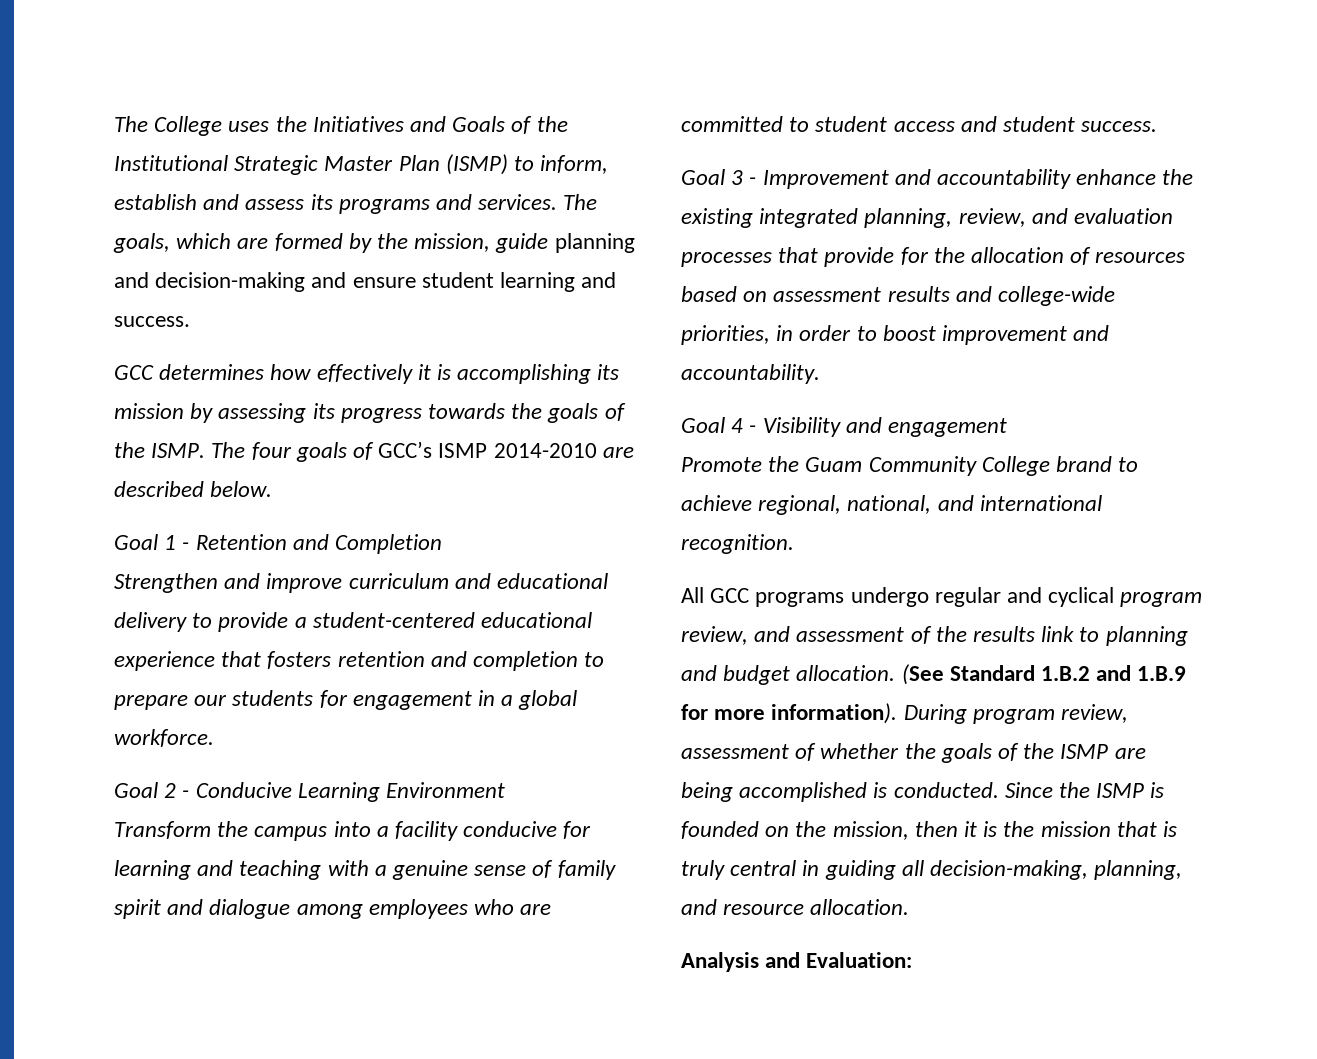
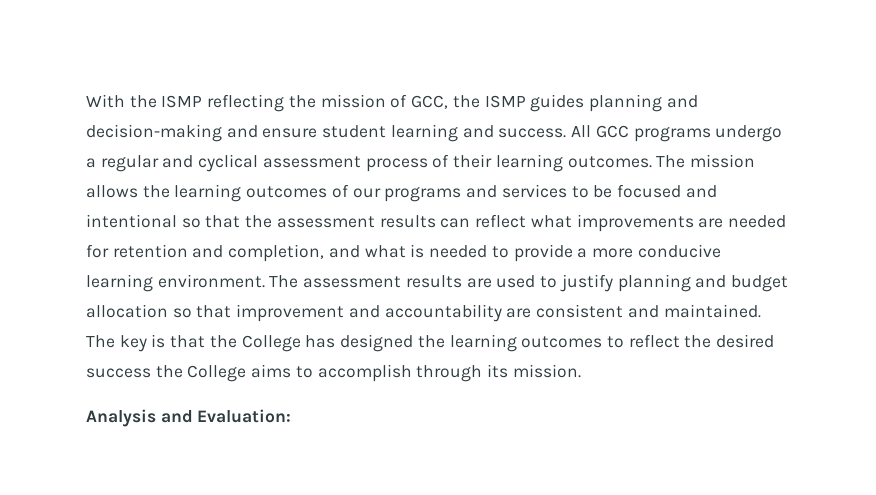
[114,116,568,136] [114,154,609,175] [114,194,598,214] [113,233,549,253] The College uses the Initiatives and Goals of the Institutional Strategic Master Plan (ISMP) to inform, establish and assess its programs and services. The goals, which are formed by the mission, guide -> [86,94,585,112] With the ISMP reflecting the mission of GCC, the ISMP guides
[114,364,620,384] [114,403,626,423] [114,441,634,462] [114,481,273,497] [114,534,443,554] [114,573,609,593] [114,612,593,632] [114,651,605,671] [114,690,578,710] [114,729,214,747] [114,782,506,802] [114,821,592,841] [114,860,616,880] [114,899,552,919] [681,116,1158,132] [681,169,1194,189] [681,208,1174,228] [681,247,1186,267] [681,286,1116,306] [681,325,1110,345] [681,364,820,384] [681,417,1008,437] [681,456,1139,476] [681,495,1102,515] [681,534,794,554] // GCC determines how effectively it is accomplishing its mission by assessing its progress towards the goals of the ISMP. The four goals of GCC’s ISMP 2014-2010 are described below. // Goal 1 - Retention and Completion // Strengthen and improve curriculum and educational delivery to provide a student-centered educational experience that fosters retention and completion to prepare our students for engagement in a global workforce. // Goal 2 - Conducive Learning Environment // Transform the campus into a facility conducive for learning and teaching with a genuine sense of family spirit and dialogue among employees who are committed to student access and student success. // Goal 3 - Improvement and accountability enhance the existing integrated planning, review, and evaluation processes that provide for the allocation of resources based on assessment results and college-wide priorities, in order to boost improvement and accountability. // Goal 4 - Visibility and engagement // Promote the Guam Community College brand to achieve regional, national, and international recognition. // -> (567, 133) none
(929, 597) none -> [86,158,96,168] a
[1120,591,1203,607] [681,626,1188,646] [681,664,1187,685] [681,703,1129,724] [681,743,1146,763] [681,782,1165,802] [681,821,1178,840] [681,860,1183,880] [681,899,910,915] program review, and assessment of the results link to planning and budget allocation. (See Standard 1.B.2 and 1.B.9 for more information). During program review, assessment of whether the goals of the ISMP are being accomplished is conducted. Since the ISMP is founded on the mission, then it is the mission that is truly central in guiding all decision-making, planning, and resource allocation. -> [262,154,755,172] [86,184,717,202] [86,214,786,232] [86,244,721,262] [86,274,788,292] [86,304,761,322] [86,334,775,352] [86,364,581,382] assessment process of their learning outcomes. The mission allows the learning outcomes of our programs and services to be focused and intentional so that the assessment results can reflect what improvements are needed for retention and completion, and what is needed to provide a more conducive learning environment. The assessment results are used to justify planning and budget allocation so that improvement and accountability are consistent and maintained. The key is that the College has designed the learning outcomes to reflect the desired success the College aims to accomplish through its mission.

